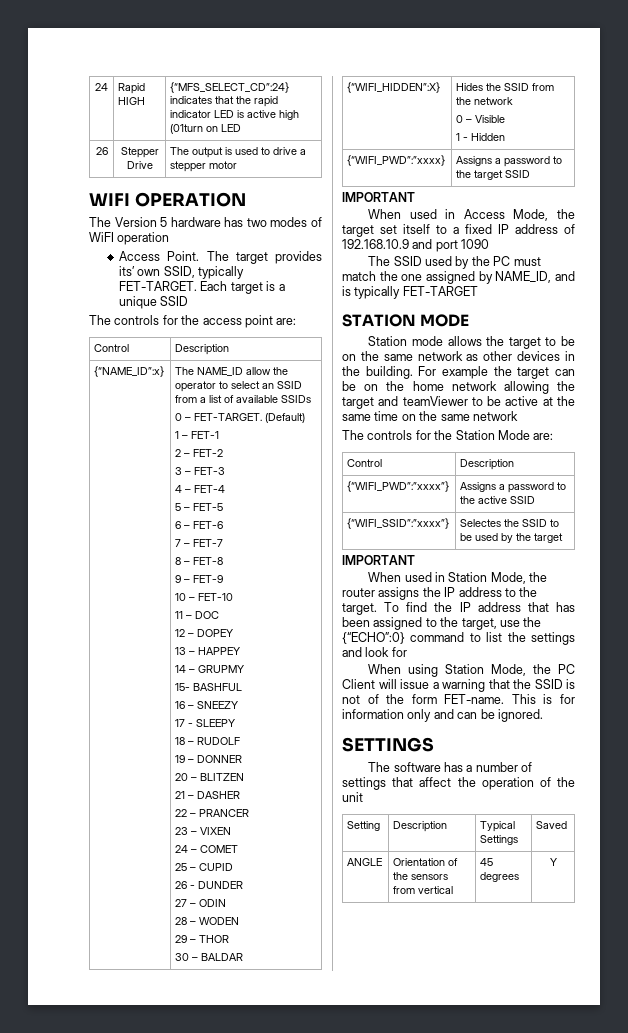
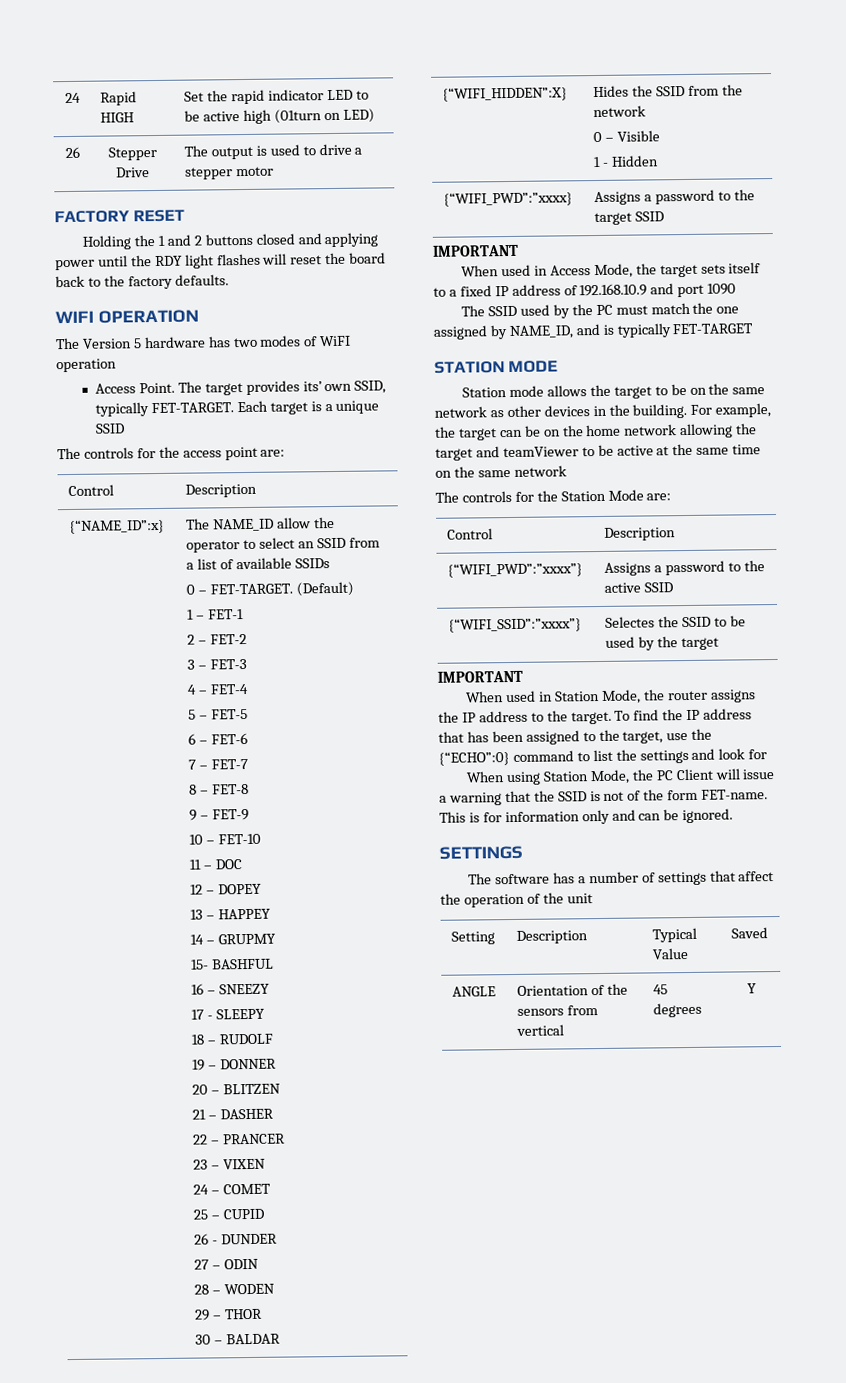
[170,82,290,93] [170,96,235,104] {“MFS_SELECT_CD”:24} indicates that -> [183,91,204,102] Set
[237,110,245,118] is -> [355,90,369,100] [183,110,200,122] to be
[221,124,242,132] LED -> [342,108,375,123] LED)
(238, 165) none -> [54,209,186,224] [82,232,379,250] [55,252,387,271] [55,274,229,290] // FACTORY RESET // Holding the 1 and 2 buttons closed and applying power until the RDY light flashes will reset the board back to the factory defaults.
[380,225,397,234] set -> [700,264,726,274] sets
[442,366,488,379] example -> [715,403,772,418] example,
[480,835,519,845] Settings -> [651,948,689,960] Value

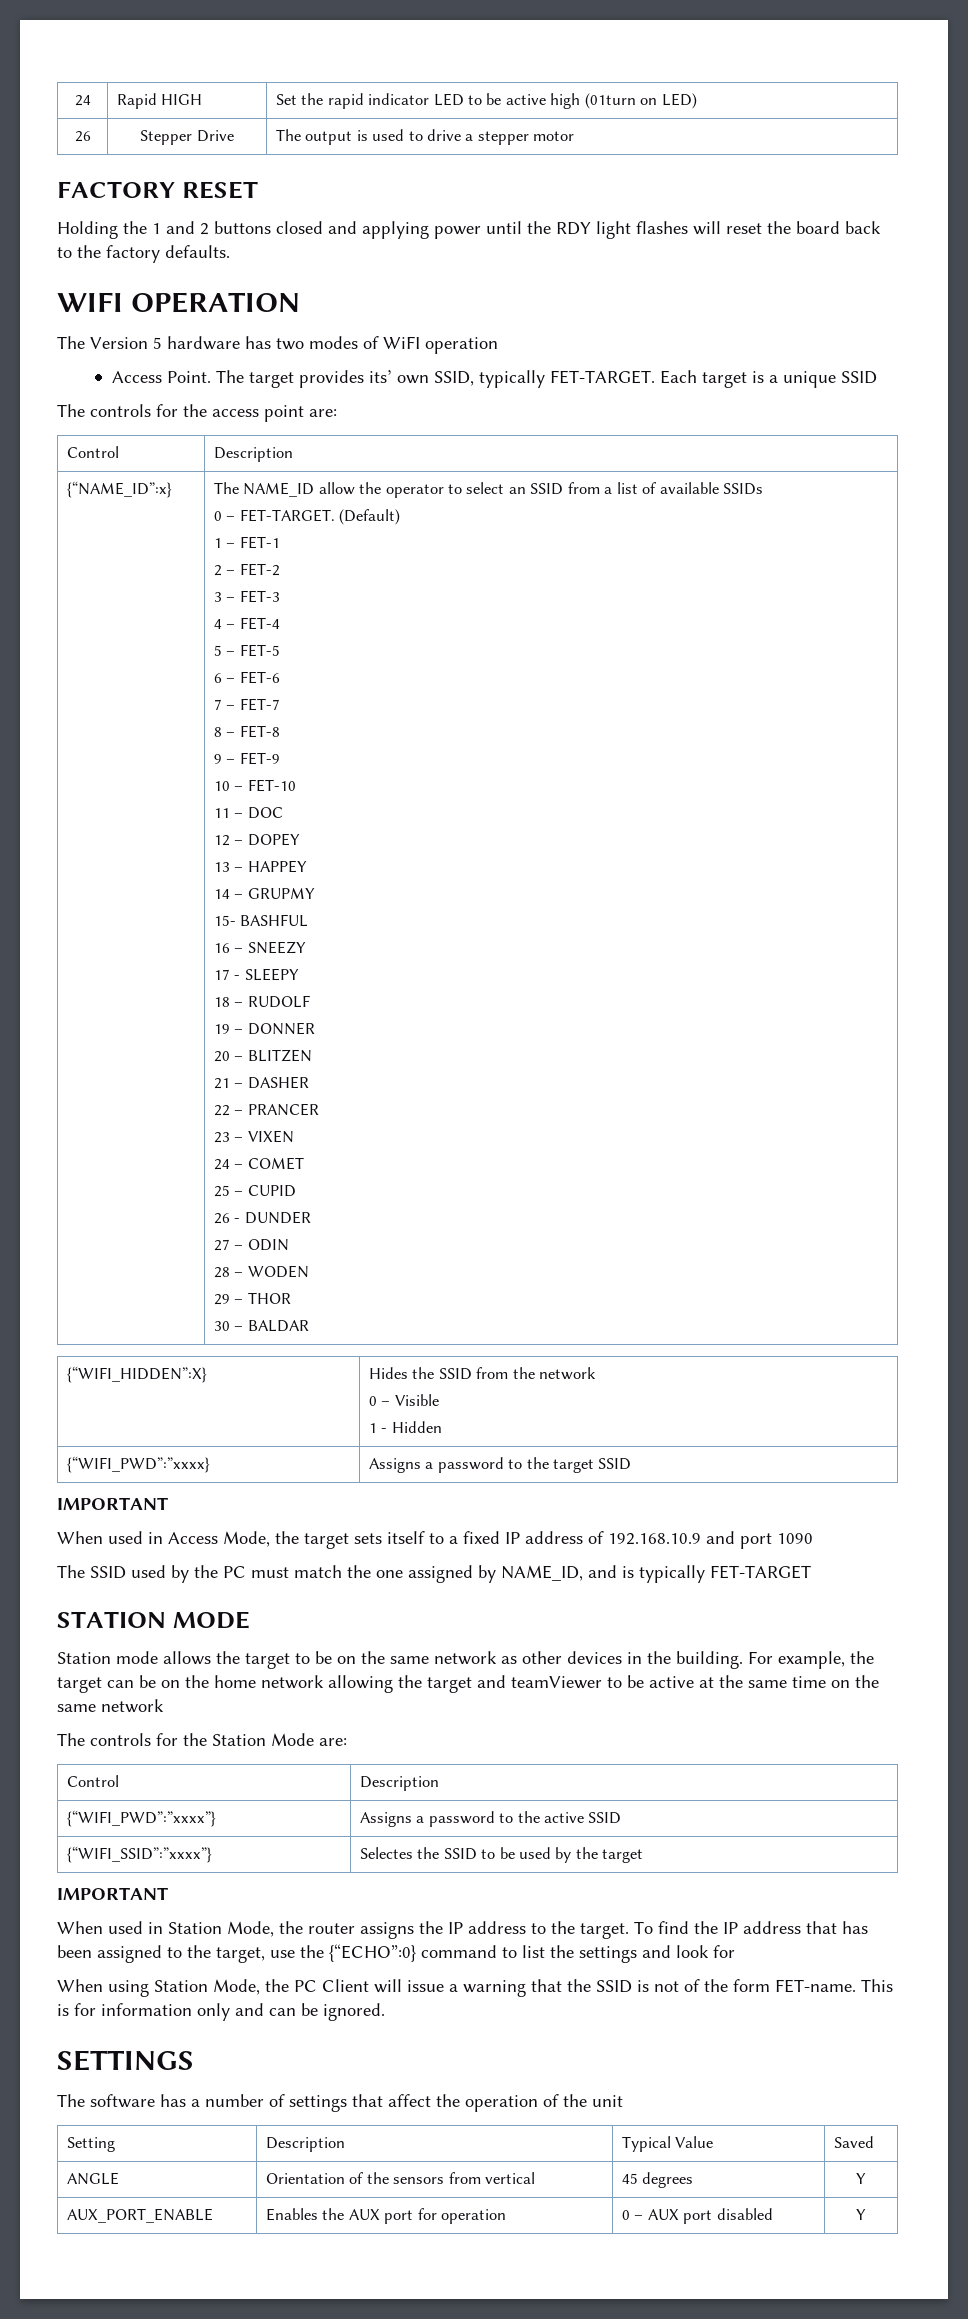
(757, 988) none -> [66,2208,213,2223] [265,2208,506,2224] [621,2208,773,2224] [856,2209,866,2220] // AUX_PORT_ENABLE | Enables the AUX port for operation | 0 – AUX port disabled | Y

